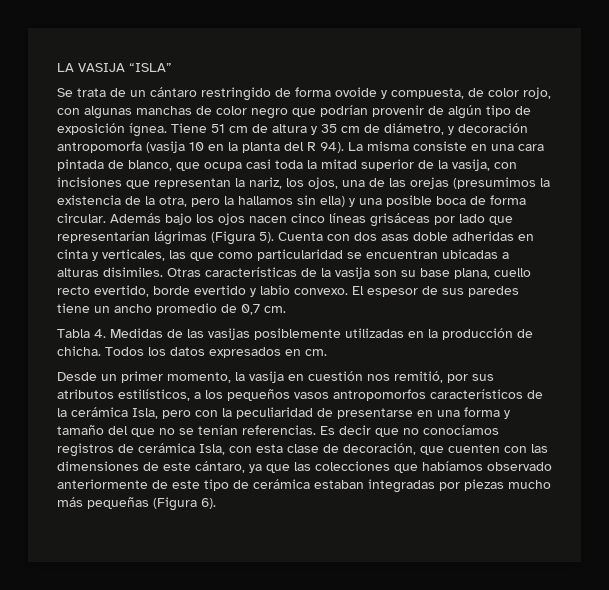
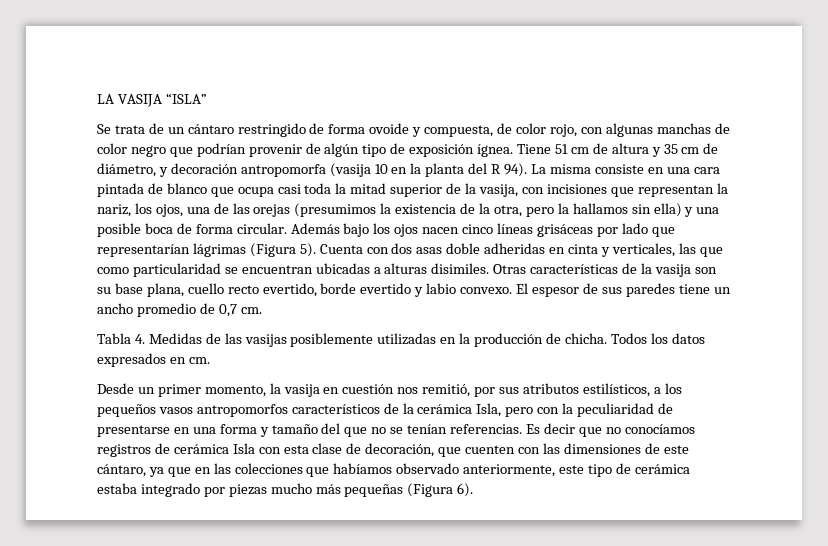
[128,160,172,171] blanco, -> [166,183,207,194] blanco
[199,444,225,455] Isla, -> [232,443,255,454] Isla
(290, 468) none -> [194,467,211,474] en
[57,479,168,489] anteriormente de -> [463,464,556,477] anteriormente,
[314,479,435,493] estaban integradas -> [97,483,200,497] estaba integrado

